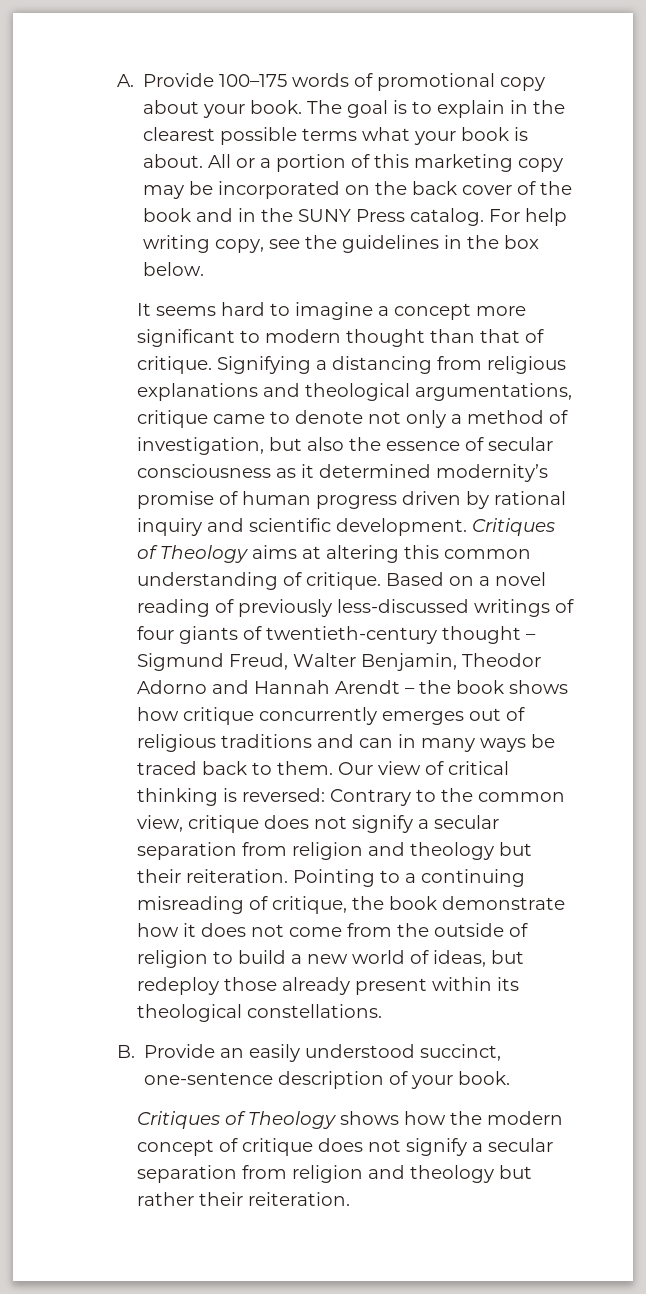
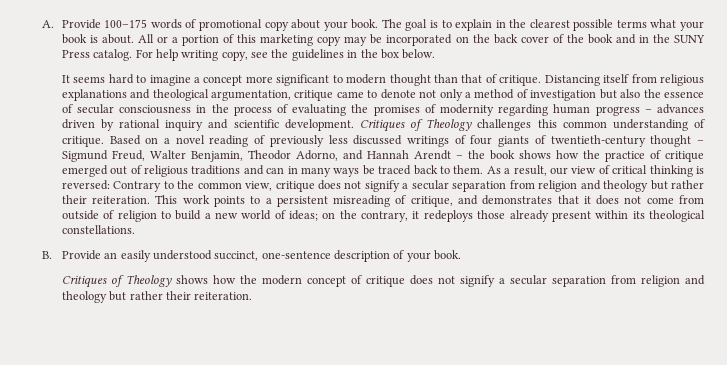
[217,356,433,374] Signifying a distancing -> [544,74,630,86] Distancing itself
[415,383,573,401] argumentations, -> [211,90,292,101] argumentation,
[137,437,265,455] investigation, -> [530,90,597,101] investigation
[276,464,549,482] [137,491,398,509] as it determined modernity’s promise of human progress -> [196,104,705,116] in the process of evaluating the promises of modernity regarding human progress – advances
[252,545,400,563] aims at altering -> [477,119,532,131] challenges
[337,599,470,613] less-discussed -> [328,135,403,145] less discussed
[137,680,208,694] Adorno -> [295,150,338,161] Adorno,
[183,707,465,725] critique concurrently emerges -> [582,150,704,162] [61,165,108,177] the practice of critique emerged
[338,762,374,775] Our -> [486,165,568,176] As a result, our
[137,869,376,887] their reiteration. Pointing -> [671,180,704,189] [61,195,245,207] rather their reiteration. This work points
[421,869,526,887] continuing -> [276,196,328,207] persistent
[352,896,566,910] [137,923,180,937] the book demonstrate how -> [457,195,579,205] and demonstrates that
[397,923,430,937] the -> (705, 199) none
[433,950,525,967] [137,977,220,995] ideas, but redeploy -> [289,210,473,222] ideas; on the contrary, it redeploys

